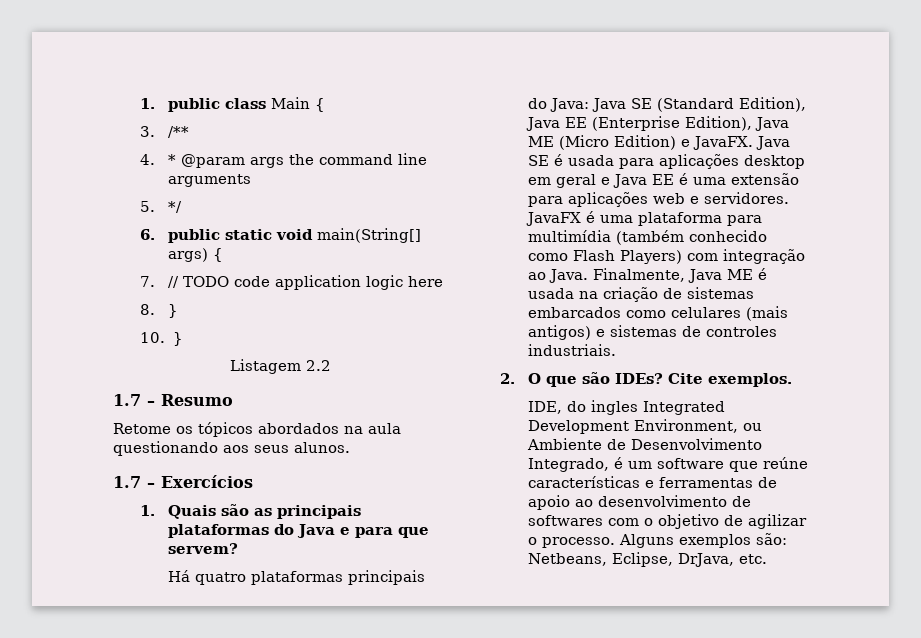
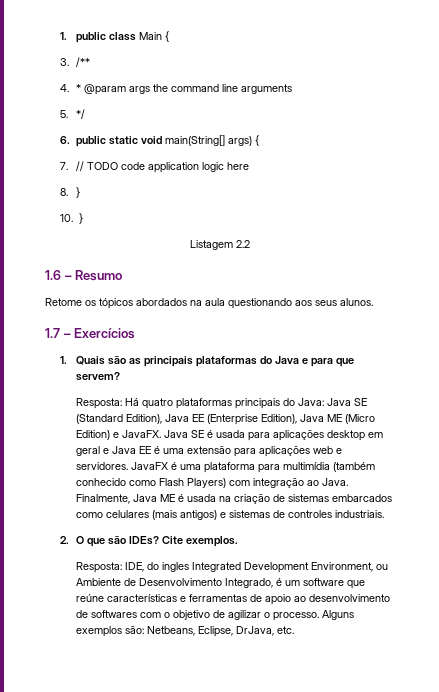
[113,394,141,406] 1.7 -> [45,270,61,280] 1.6
(238, 548) none -> [75,398,122,409] Resposta:
(792, 380) none -> [75,562,122,573] Resposta:

